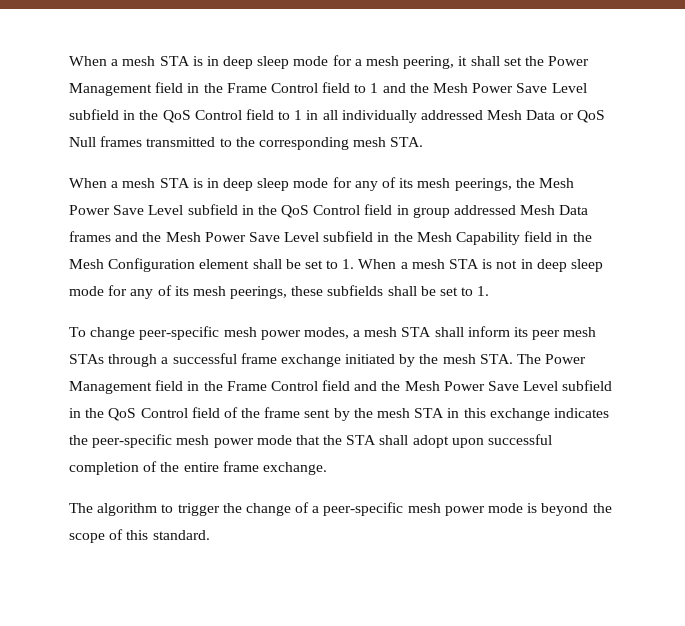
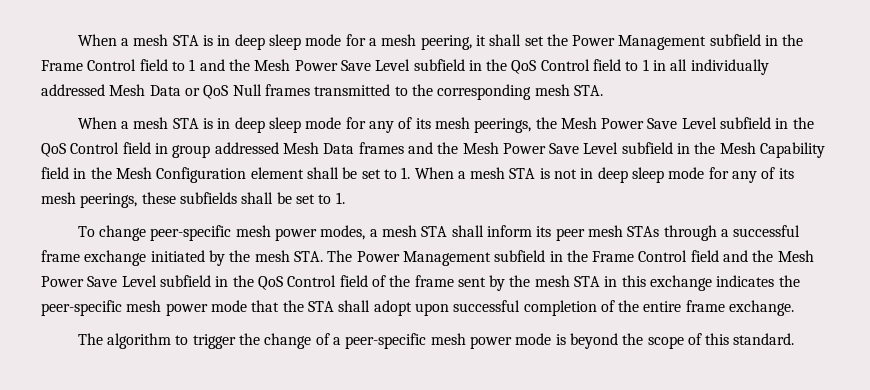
[155,82,184,93] field -> [709,34,761,46] subfield
[155,380,184,391] field -> [494,250,546,262] subfield

